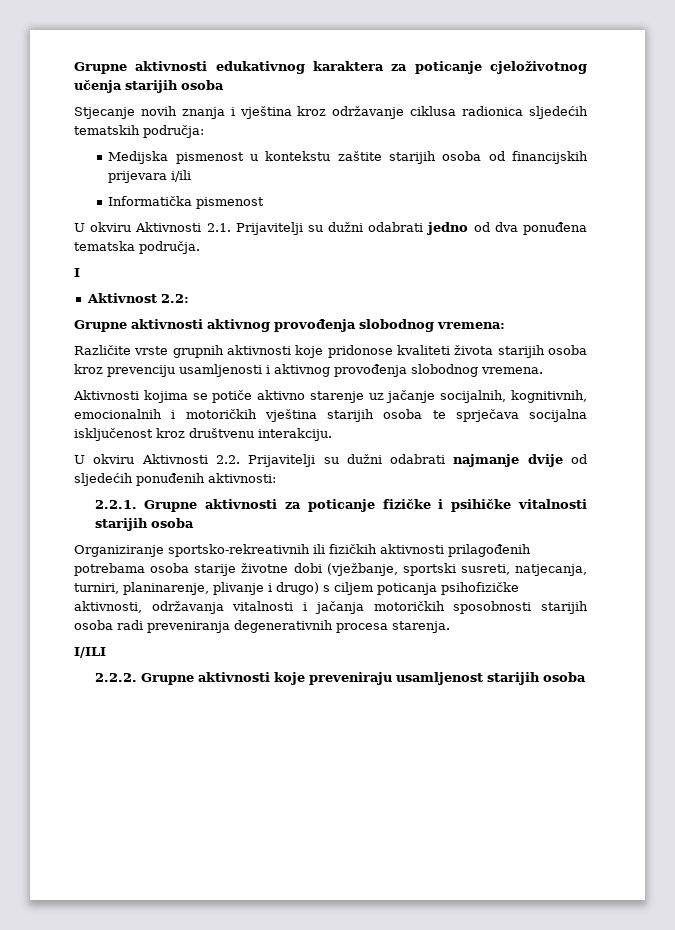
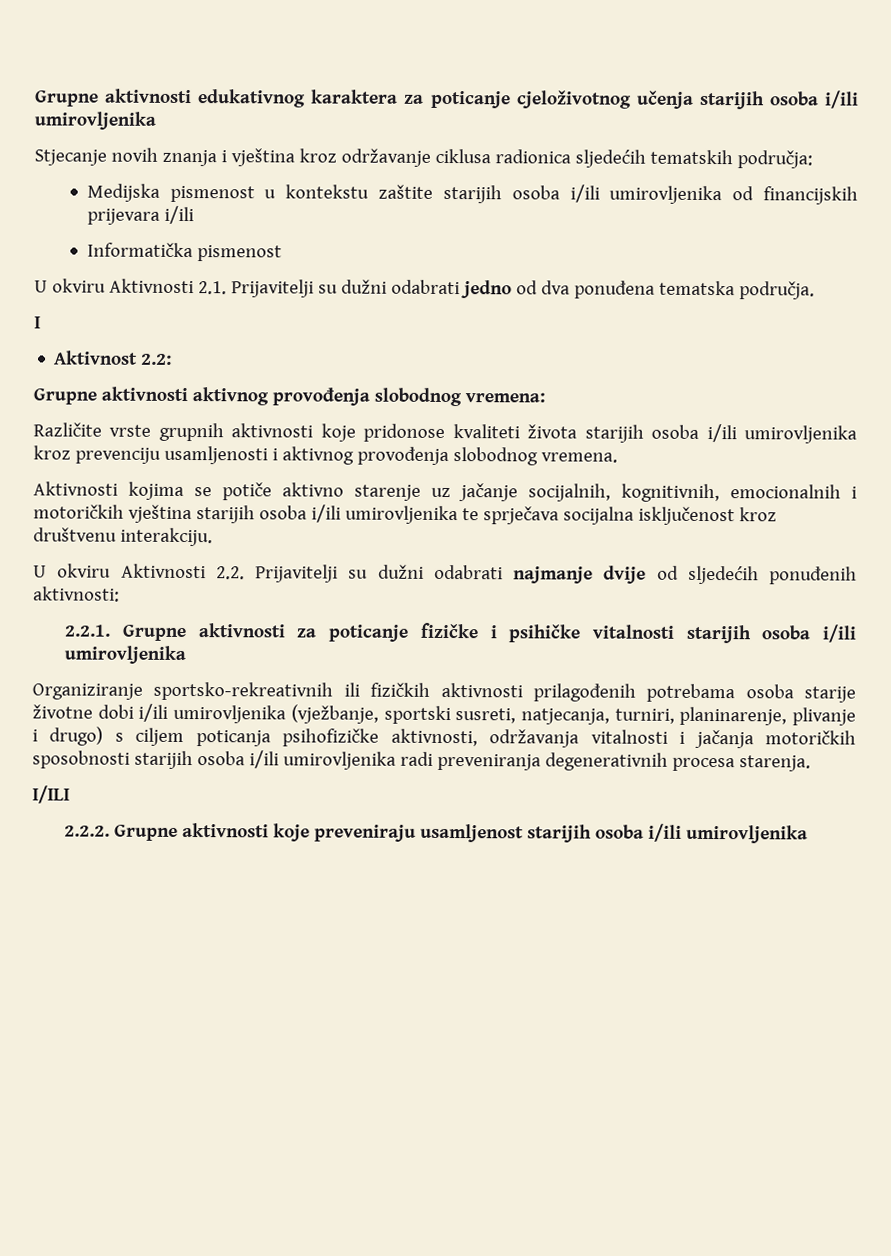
(224, 85) none -> [824,90,860,109] [34,111,156,130] i/ili umirovljenika
(482, 156) none -> [569,184,723,205] i/ili umirovljenika
(587, 350) none -> [706,424,858,444] i/ili umirovljenika
(423, 414) none -> [310,504,458,525] i/ili umirovljenika
(194, 523) none -> [821,624,857,643] [64,645,187,665] i/ili umirovljenika
(322, 568) none -> [138,703,287,724] i/ili umirovljenika
(113, 625) none -> [248,750,396,770] i/ili umirovljenika
(586, 677) none -> [648,823,809,844] i/ili umirovljenika

